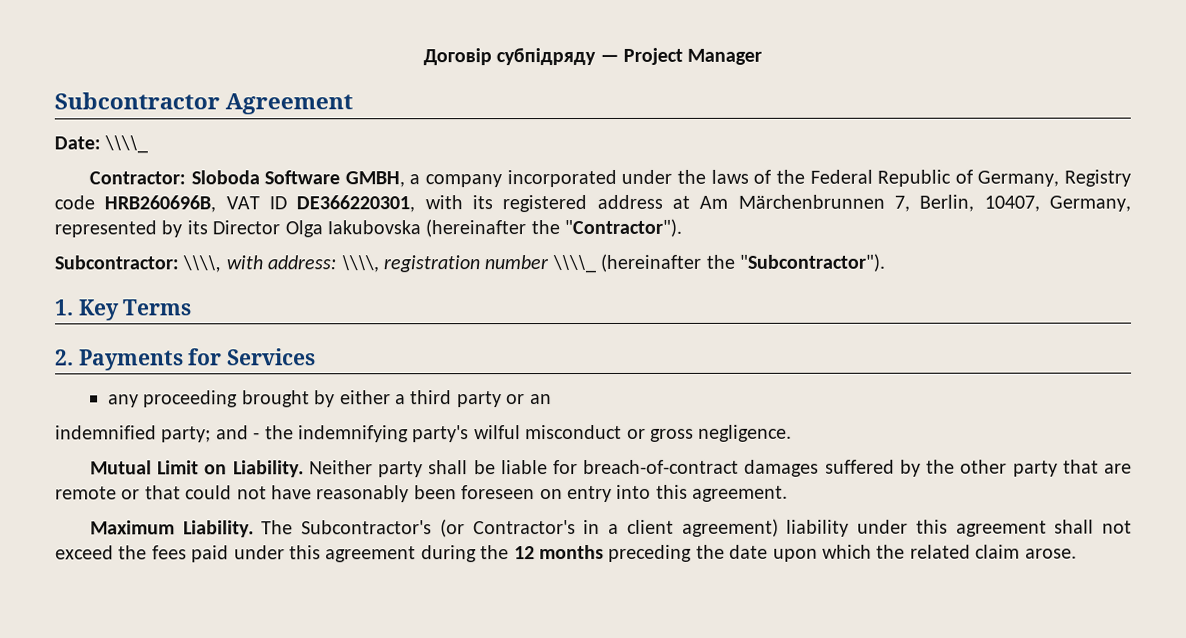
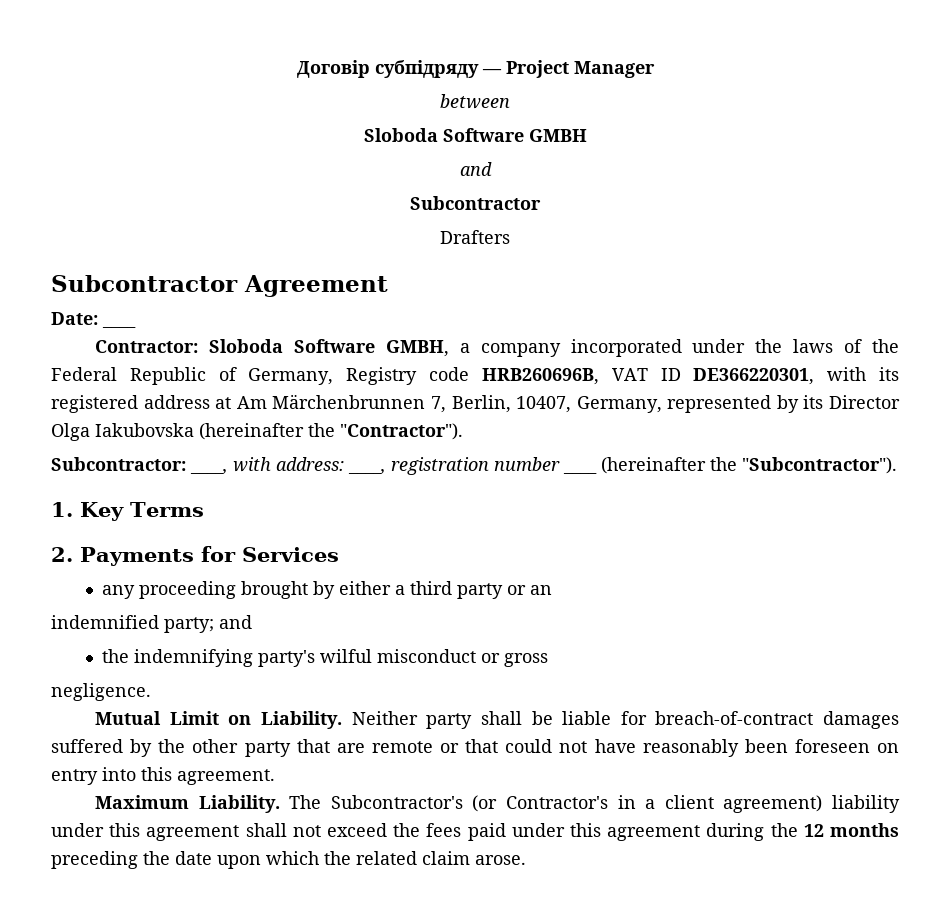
(763, 56) none -> [440,94,510,109] [363,128,587,142] [459,162,492,176] [410,196,541,210] [440,230,510,244] // between // Sloboda Software GMBH // and // Subcontractor // Drafters
[104,135,149,154] \\\\_ -> [102,325,136,328] ____
[182,255,222,273] \\\\, -> [190,469,228,474] ____,
[340,255,379,273] \\\\, -> [348,469,386,474] ____,
[551,254,596,274] \\\\_ -> [563,471,597,474] ____
[253,432,261,440] - -> (252, 622) //
(694, 435) none -> (548, 660) //

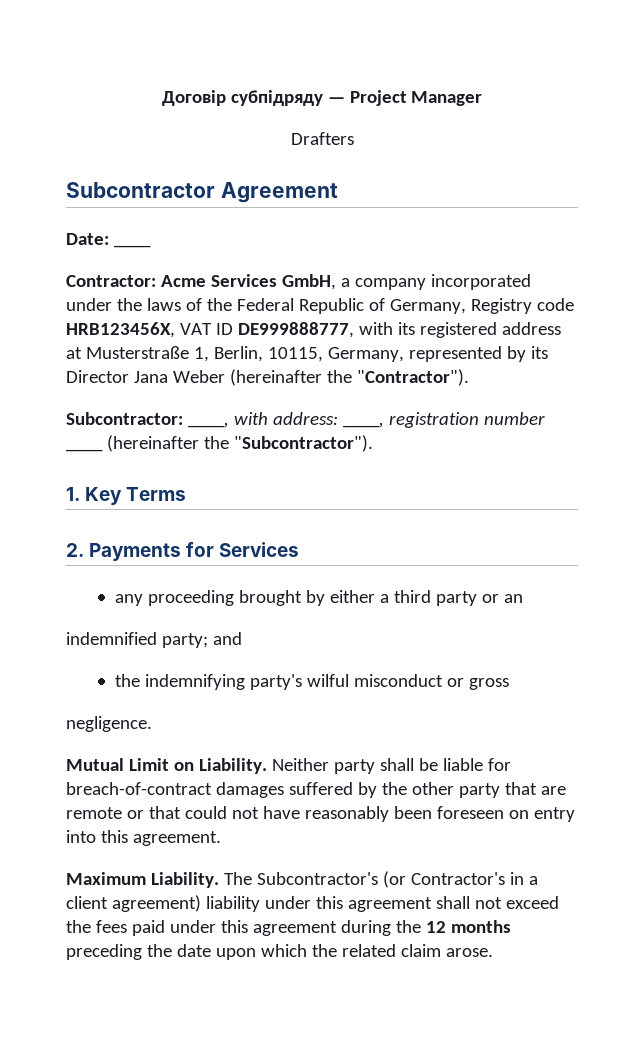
[440,94,510,109] [363,128,587,142] [459,162,492,176] [410,196,541,210] // between // Sloboda Software GMBH // and // Subcontractor -> (483, 98) none
[209,339,449,357] Sloboda Software GMBH, -> [160,274,336,290] Acme Services GmbH,
[481,368,599,385] HRB260696B, -> [66,322,175,338] HRB123456X,
[693,368,815,385] DE366220301, -> [237,322,354,338] DE999888777,
[236,394,572,413] Am Märchenbrunnen 7, Berlin, 10407, -> [85,346,323,362] Musterstraße 1, Berlin, 10115,
[51,423,194,441] Olga Iakubovska -> [133,370,225,383] Jana Weber

